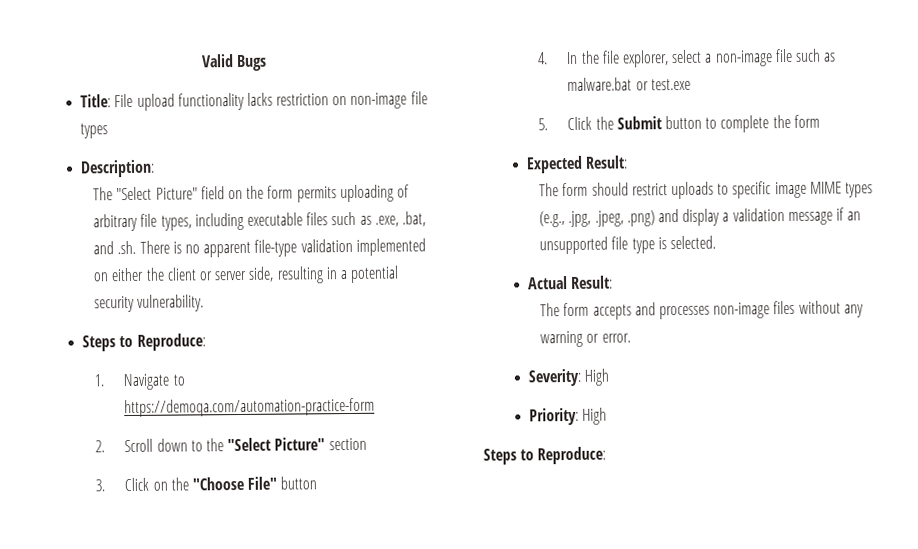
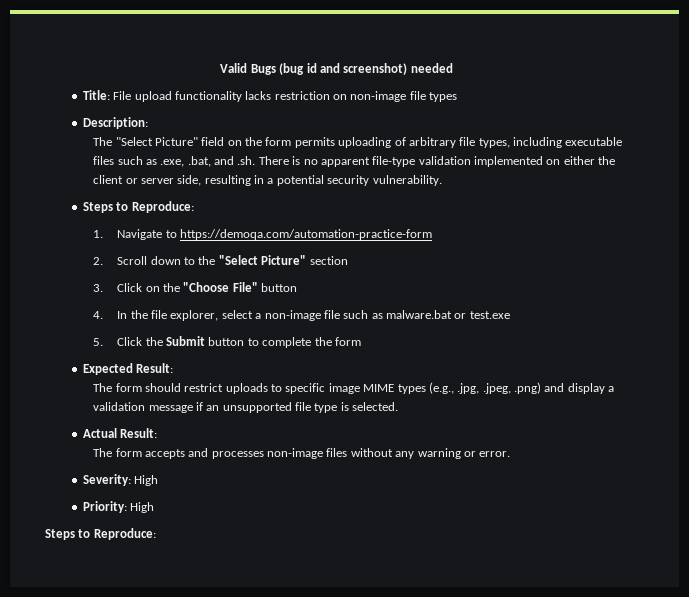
(268, 63) none -> [279,63,453,75] (bug id and screenshot) needed

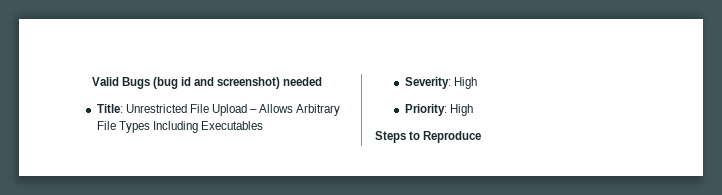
[113,91,458,102] [82,117,148,129] [93,137,623,148] [93,156,616,167] [93,175,442,186] [82,201,194,213] [93,229,433,240] [93,255,348,265] [93,282,298,292] [93,310,510,321] [93,336,361,348] [82,363,174,375] [93,382,615,394] [93,402,399,413] [82,428,158,438] [93,448,511,459] File upload functionality lacks restriction on non-image file types // Description: // The "Select Picture" field on the form permits uploading of arbitrary file types, including executable files such as .exe, .bat, and .sh. There is no apparent file-type validation implemented on either the client or server side, resulting in a potential security vulnerability. // Steps to Reproduce: // 1. Navigate to https://demoqa.com/automation-practice-form // 2. Scroll down to the "Select Picture" section // 3. Click on the "Choose File" button // 4. In the file explorer, select a non-image file such as malware.bat or test.exe // 5. Click the Submit button to complete the form // Expected Result: // The form should restrict uploads to specific image MIME types (e.g., .jpg, .jpeg, .png) and display a validation message if an unsupported file type is selected. // Actual Result: // The form accepts and processes non-image files without any warning or error. -> [125,104,341,116] [96,121,263,133] Unrestricted File Upload – Allows Arbitrary File Types Including Executables
[93,528,156,540] Reproduce: -> [423,131,482,143] Reproduce

